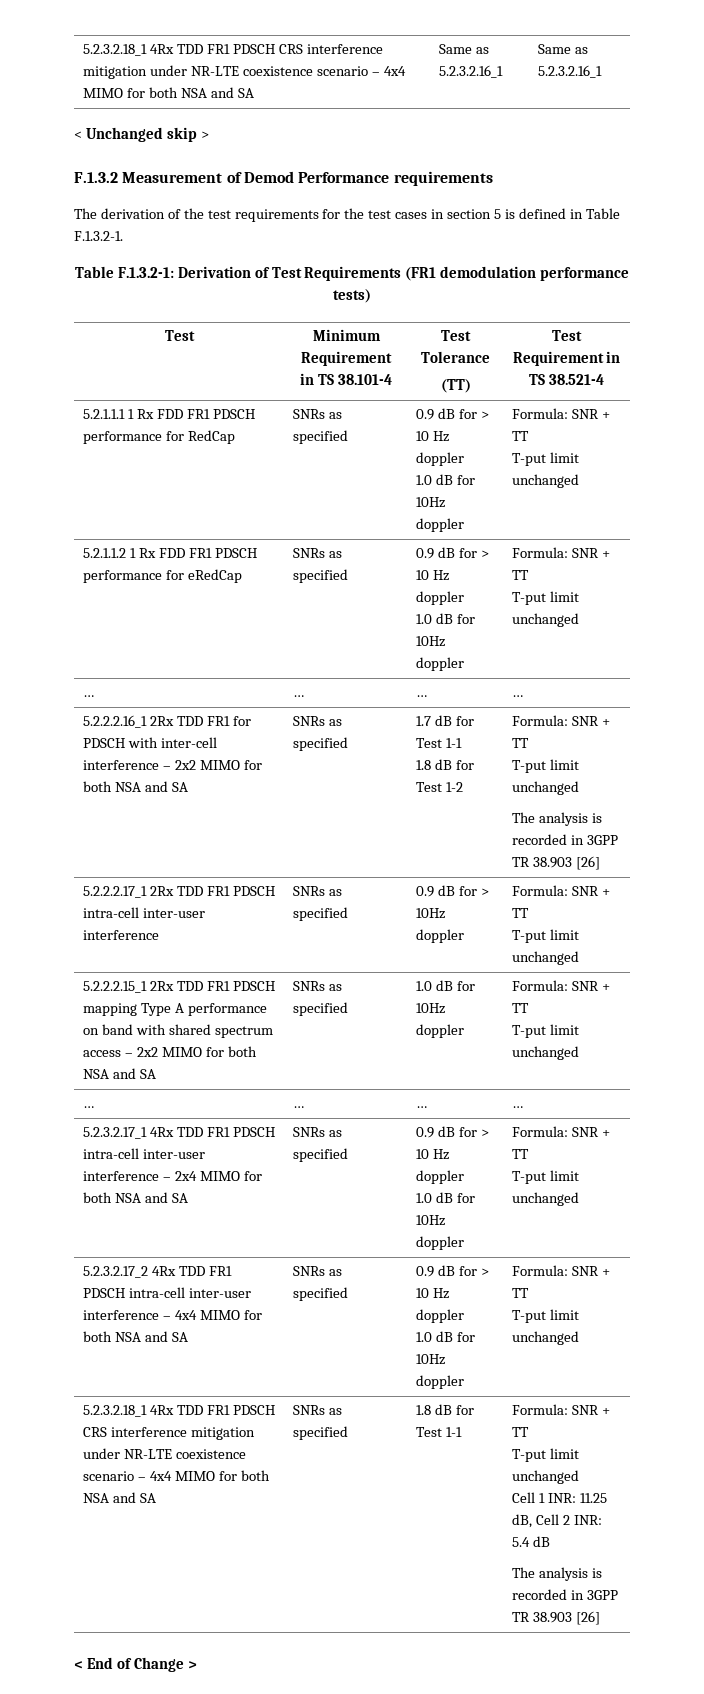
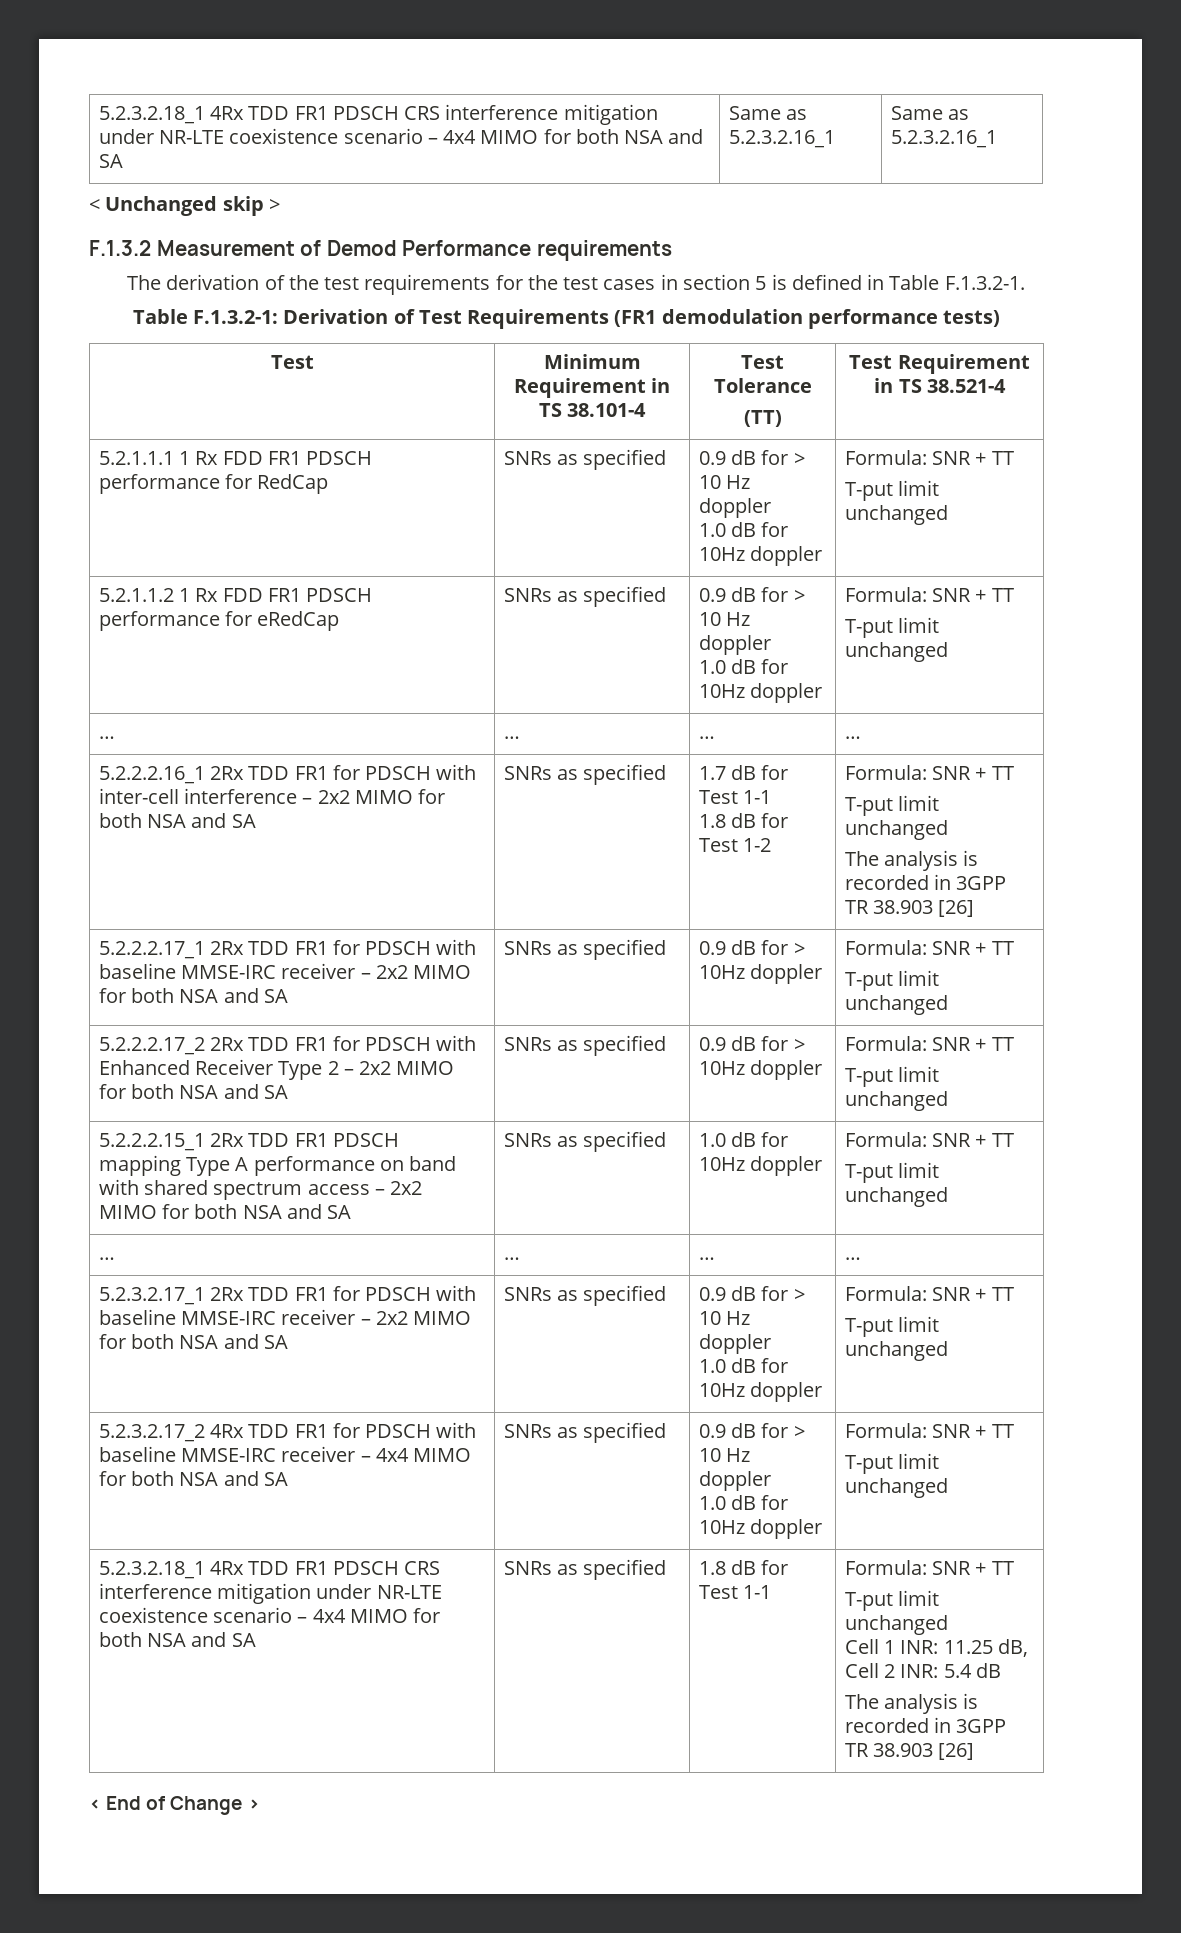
[232,886,275,896] [83,907,206,918] [83,930,160,940] PDSCH intra-cell inter-user interference -> [332,939,477,955] [98,963,472,979] [98,988,288,1003] [503,939,667,960] [698,940,805,955] [698,964,823,984] [844,940,1014,955] [844,970,940,991] [844,995,948,1015] [98,1035,477,1055] [98,1059,455,1080] [98,1084,288,1099] for PDSCH with baseline MMSE-IRC receiver – 2x2 MIMO for both NSA and SA | SNRs as specified | 0.9 dB for > 10Hz doppler | Formula: SNR + TT // T-put limit unchanged // 5.2.2.2.17_2 2Rx TDD FR1 for PDSCH with Enhanced Receiver Type 2 – 2x2 MIMO for both NSA and SA
[150,1127,275,1137] [83,1148,206,1159] [83,1171,198,1181] 4Rx TDD FR1 PDSCH intra-cell inter-user interference – 2x4 -> [210,1285,477,1301] [98,1309,408,1325] 2Rx TDD FR1 for PDSCH with baseline MMSE-IRC receiver – 2x2
[83,1287,252,1298] [83,1310,160,1320] PDSCH intra-cell inter-user interference -> [332,1422,477,1438] [98,1446,356,1462] for PDSCH with baseline MMSE-IRC receiver

